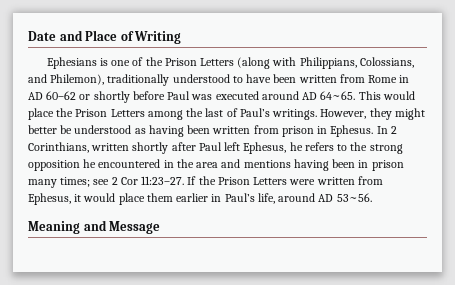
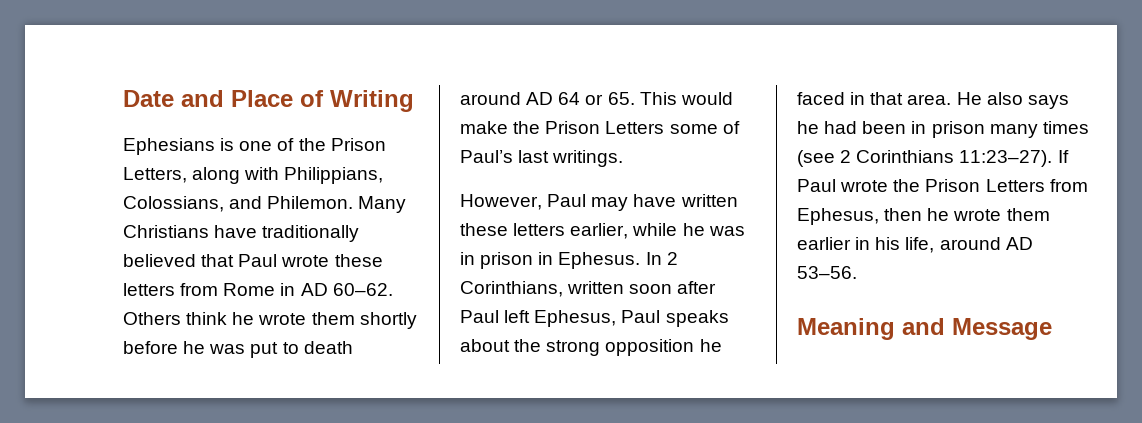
[200,57,271,69] Letters (along -> [123,167,241,184] Letters, along
[50,74,410,86] [28,91,356,103] Philemon), traditionally understood to have been written from Rome in AD 60–62 or shortly before Paul was executed around AD 64~65. -> [267,196,407,213] [123,225,360,242] [123,254,383,267] [123,283,393,296] [123,312,417,329] [123,341,353,358] [460,92,635,105] Philemon. Many Christians have traditionally believed that Paul wrote these letters from Rome in AD 60–62. Others think he wrote them shortly before he was put to death around AD 64 or 65.
[28,108,224,120] place the Prison Letters among the last -> [460,121,718,134] make the Prison Letters some
(270, 112) none -> [518,150,550,163] last
[320,108,425,120] [28,125,279,137] However, they might better be understood as having been written from -> [460,194,738,211] [460,223,745,239] [460,252,475,265] // However, Paul may have written these letters earlier, while he was in
[132,142,169,154] shortly -> [629,284,673,294] soon
[289,142,348,151] he refers to -> [621,310,729,327] [460,339,510,352] Paul speaks about
[98,159,404,171] [28,176,383,188] [28,193,145,205] encountered in the area and mentions having been in prison many times; see 2 Cor 11:23–27. If the Prison Letters were written from Ephesus, it would place -> [797,92,1069,109] [797,121,1089,138] [797,150,1069,167] [797,179,1088,192] [797,208,1002,225] faced in that area. He also says he had been in prison many times (see 2 Corinthians 11:23–27). If Paul wrote the Prison Letters from Ephesus, then he wrote
[224,193,255,202] Paul’s -> [875,237,901,250] his
[336,193,372,202] 53~56. -> [797,266,857,279] 53–56.

